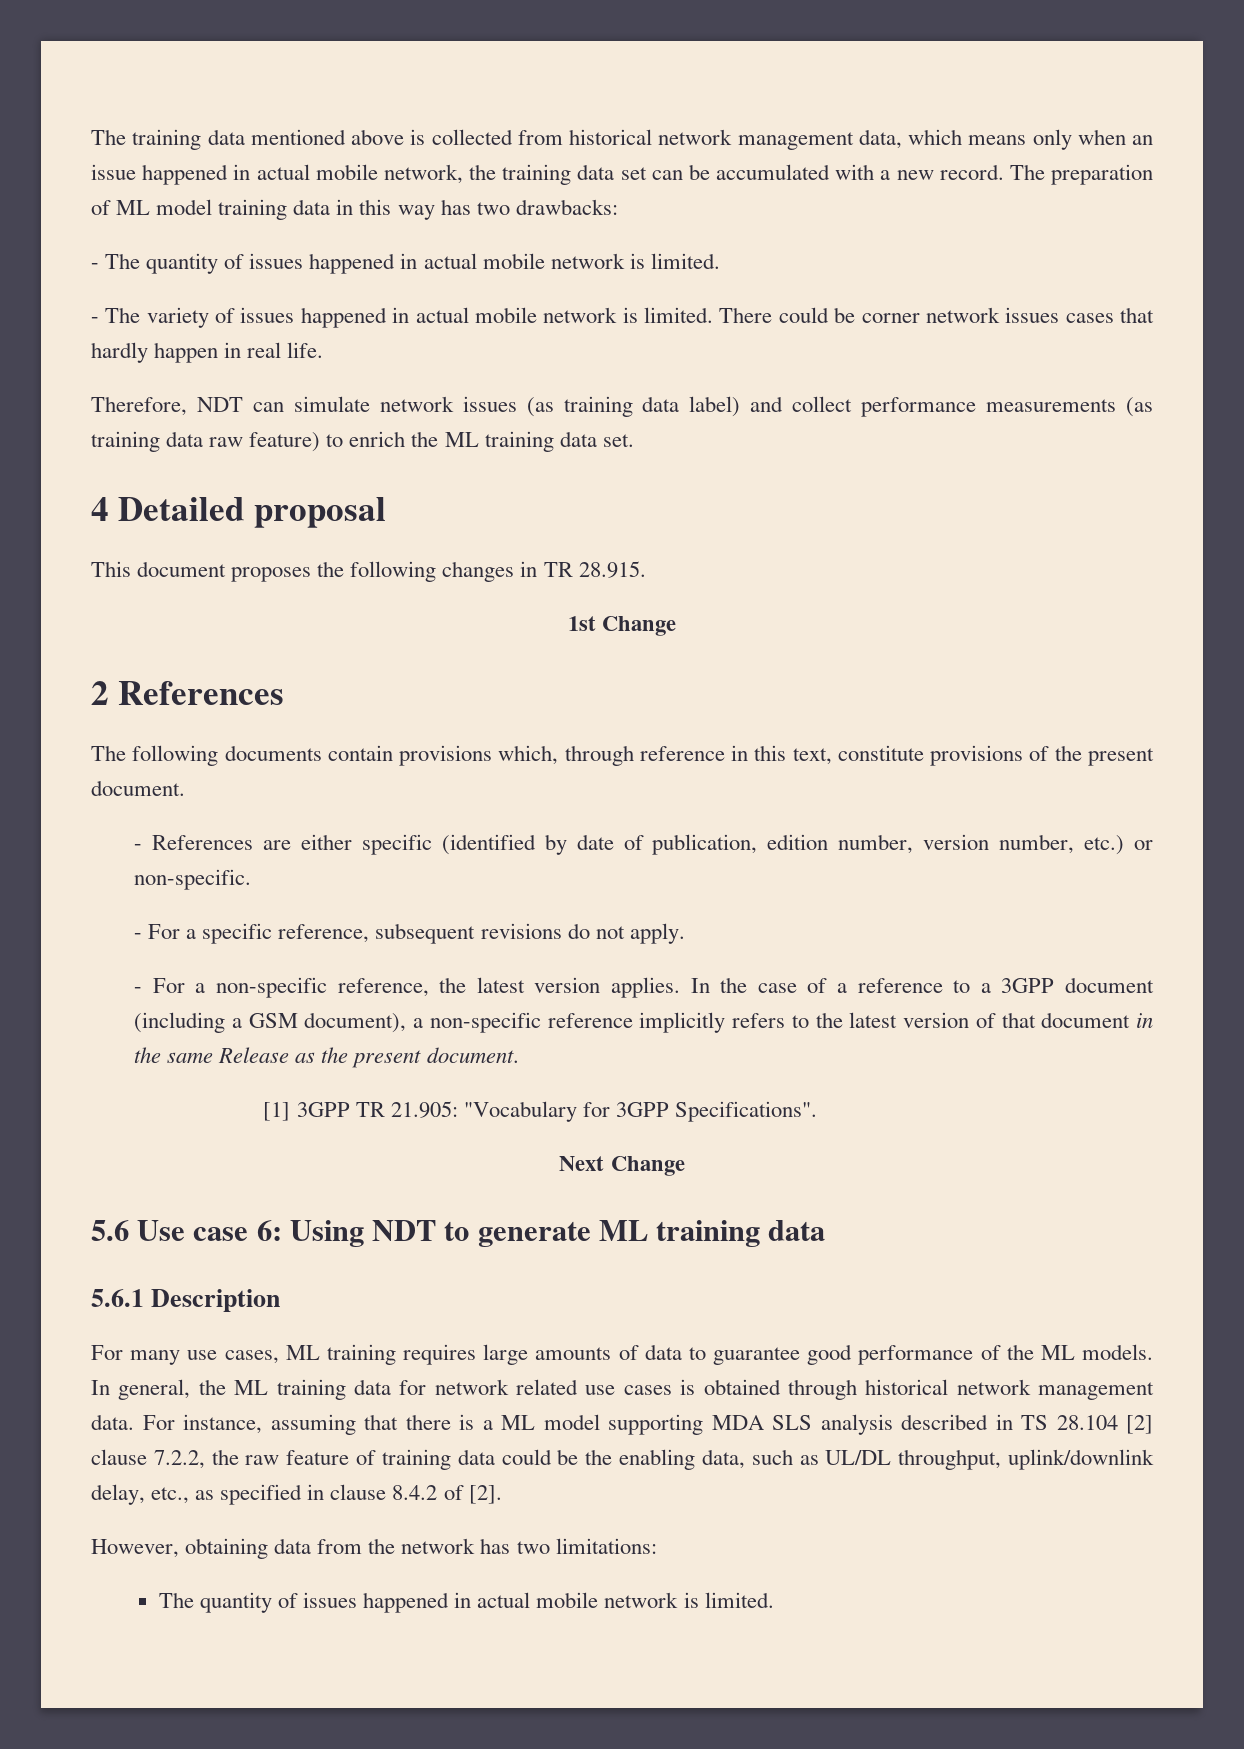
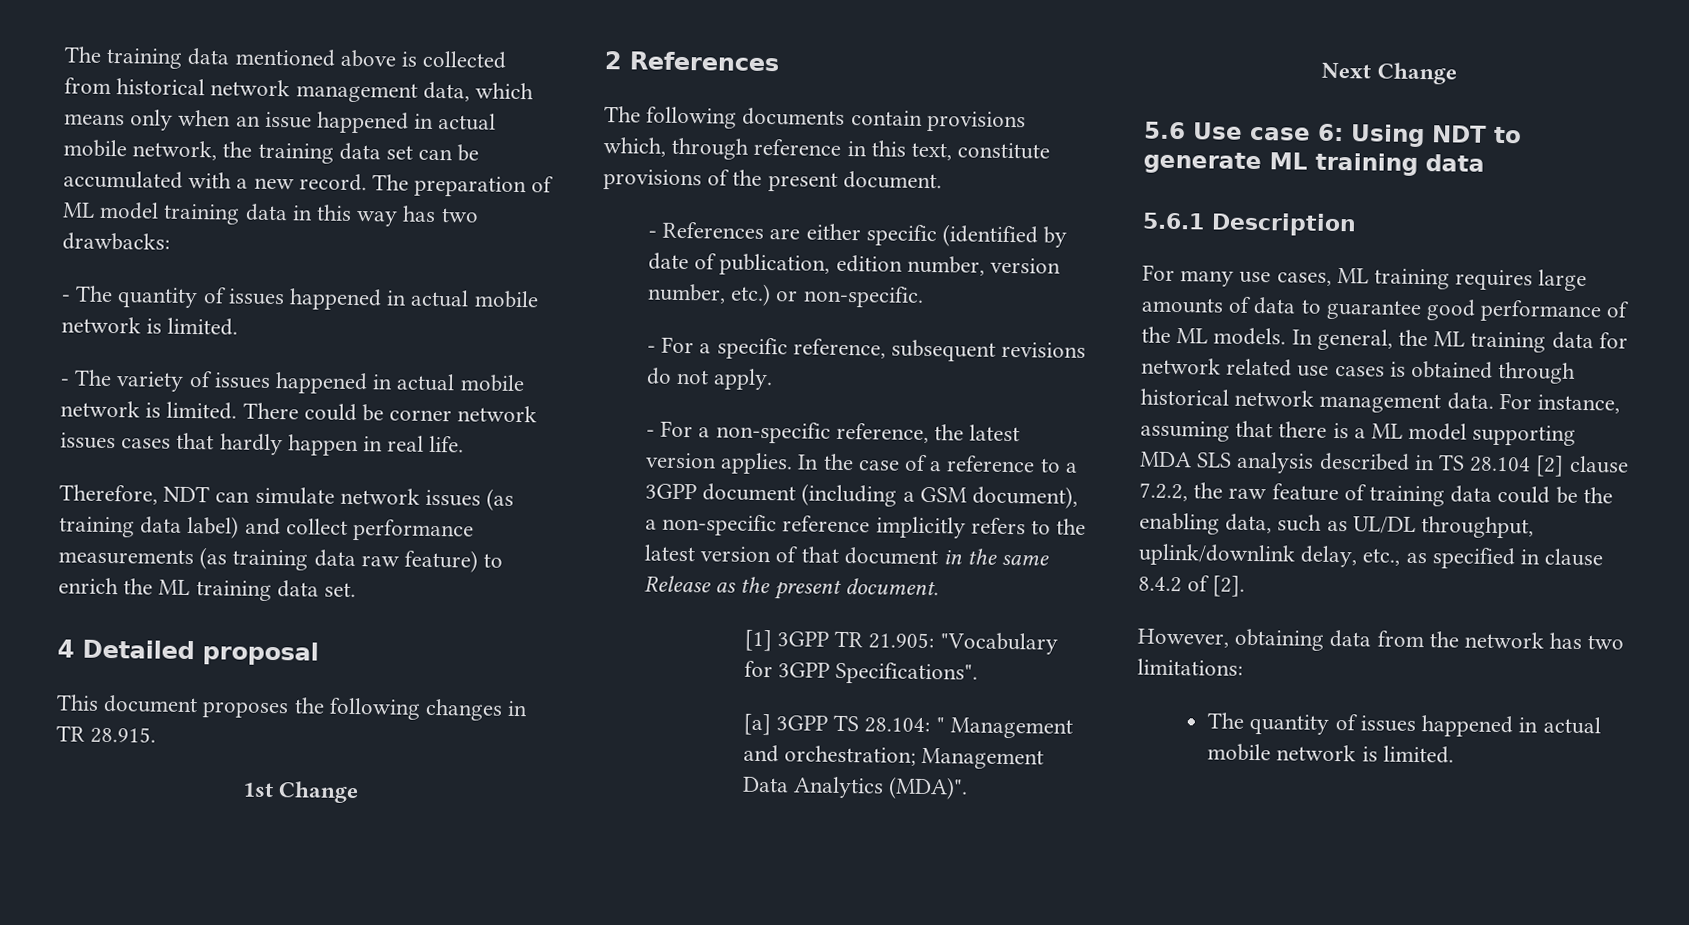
(817, 1111) none -> [742,713,1073,739] [742,744,1045,770] [741,776,969,800] // [a] 3GPP TS 28.104: " Management and orchestration; Management Data Analytics (MDA)".

